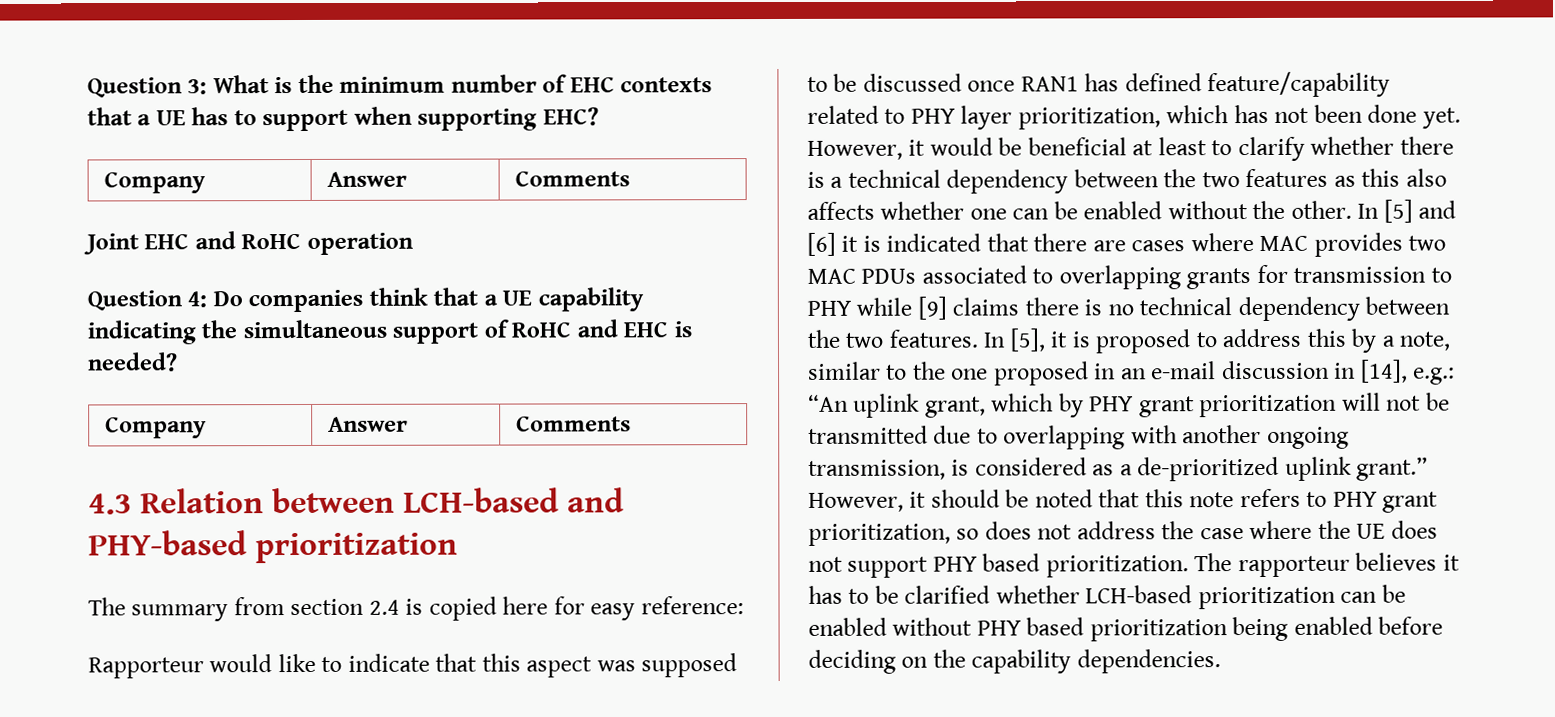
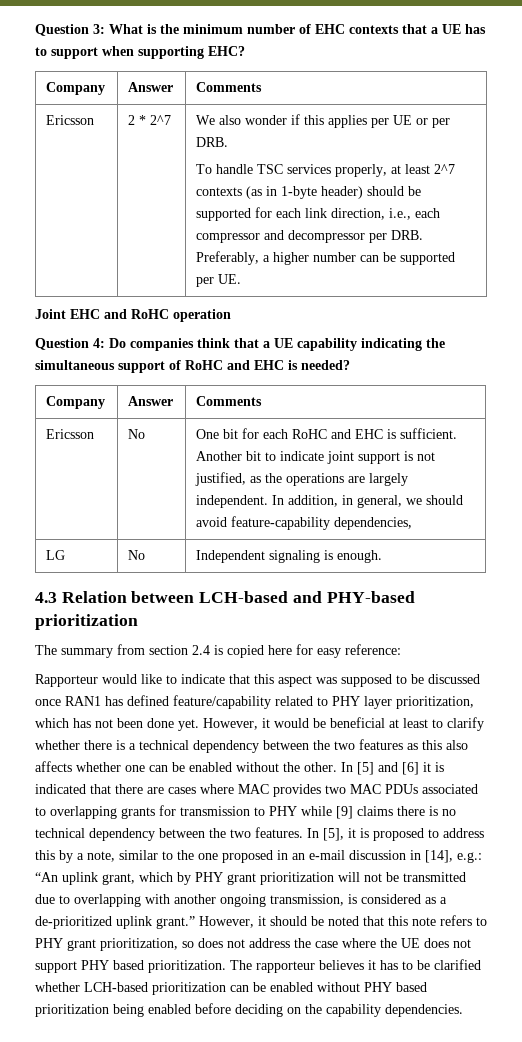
(630, 179) none -> [46,115,95,125] [128,115,172,125] [196,114,451,128] [196,137,229,147] [196,164,456,177] [196,186,422,199] [196,207,441,221] [196,230,424,243] [196,251,456,265] [196,274,242,287] // Ericsson | 2 * 2^7 | We also wonder if this applies per UE or per DRB. // To handle TSC services properly, at least 2^7 contexts (as in 1-byte header) should be supported for each link direction, i.e., each compressor and decompressor per DRB. Preferably, a higher number can be supported per UE.
(631, 424) none -> [46,429,95,439] [128,429,146,439] [196,428,458,439] [196,451,436,464] [195,472,409,486] [196,495,464,508] [196,516,413,530] [46,550,66,560] [128,550,146,560] [196,550,383,563] // Ericsson | No | One bit for each RoHC and EHC is sufficient. Another bit to indicate joint support is not justified, as the operations are largely independent. In addition, in general, we should avoid feature-capability dependencies, // LG | No | Independent signaling is enough.

